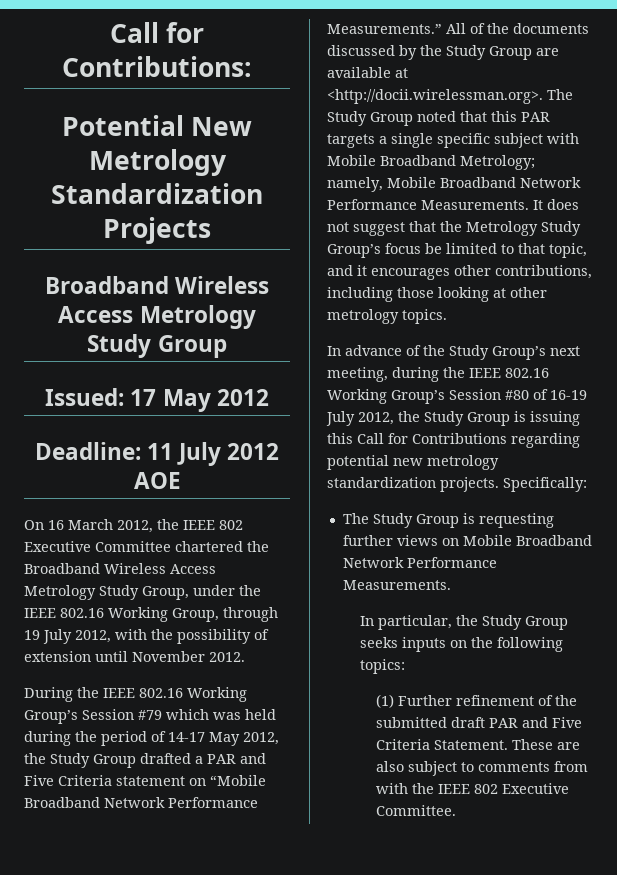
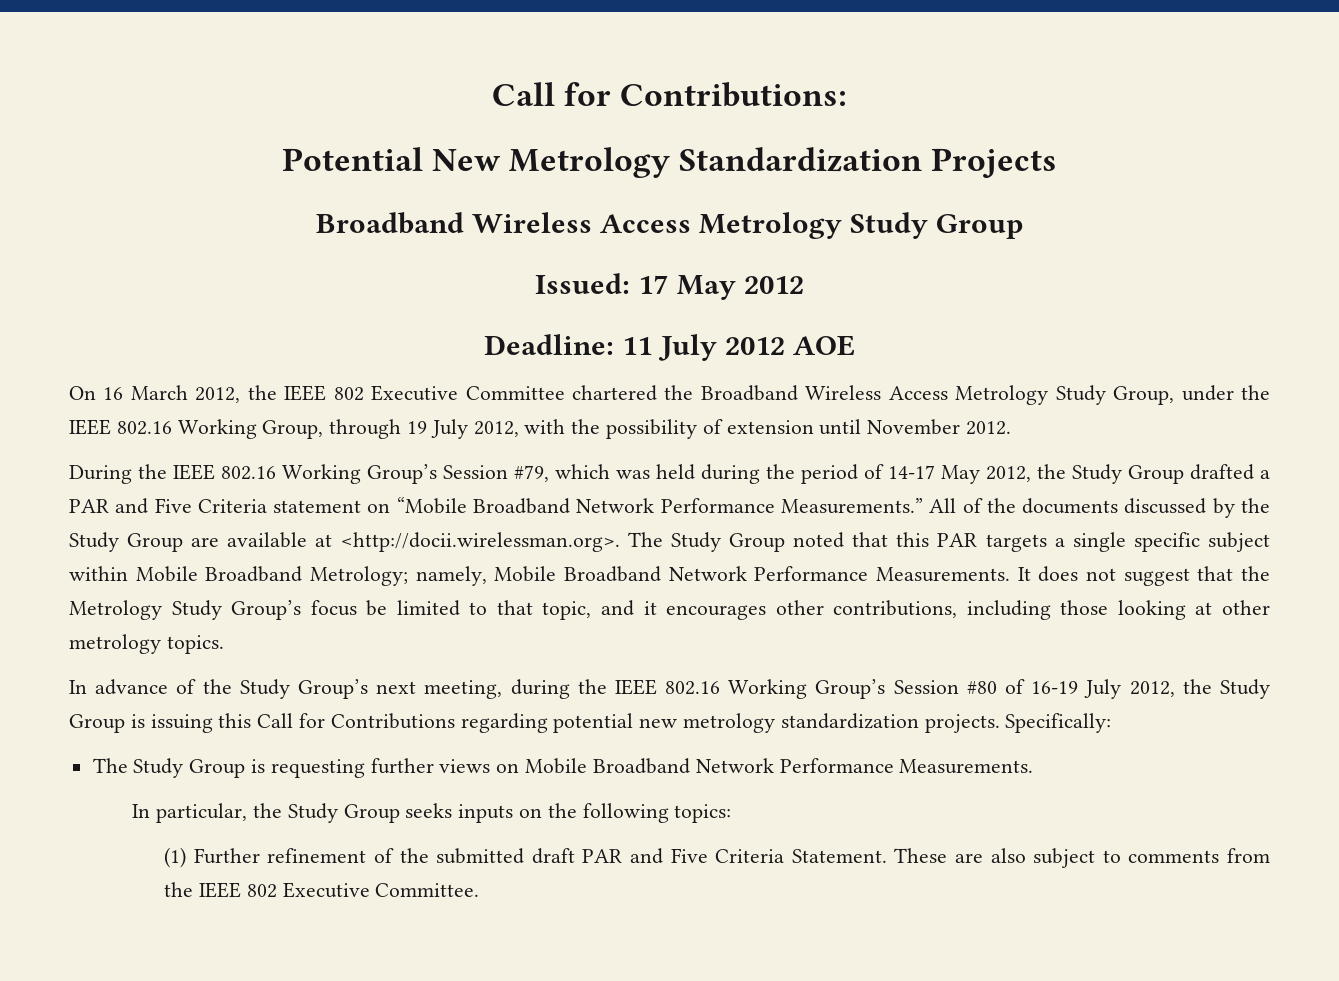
[138,710,162,720] #79 -> [514,465,549,482] #79,
[547,133,579,144] with -> [69,566,128,581] within
[376,783,409,794] with -> (1270, 855) none

